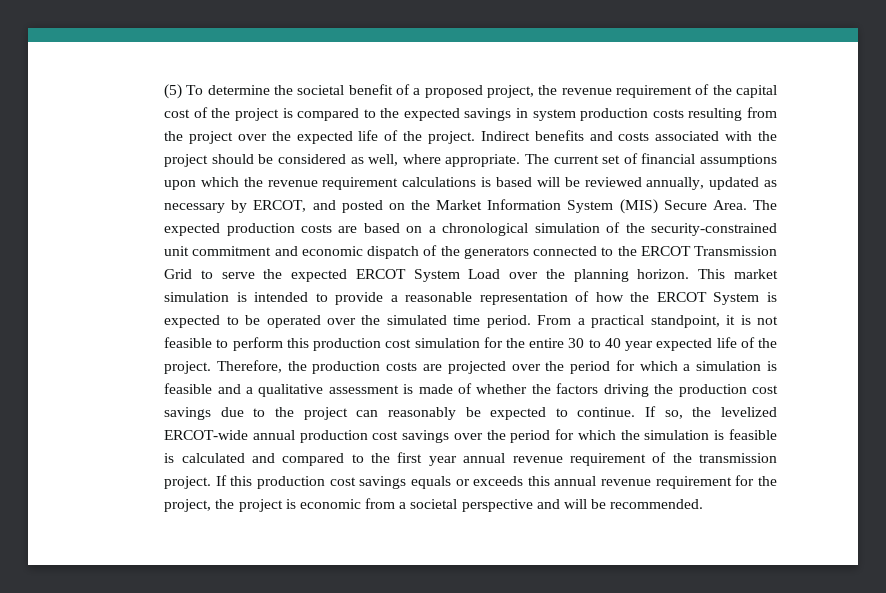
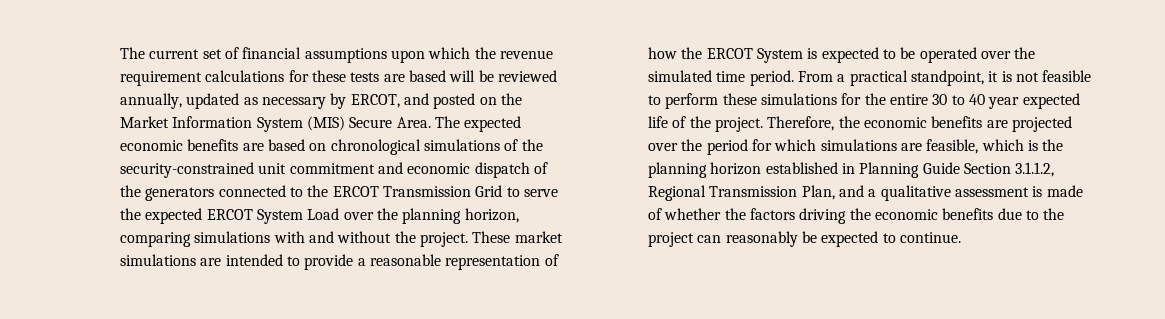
[164,84,778,99] [164,107,777,121] [164,130,777,144] [164,154,521,167] (5) To determine the societal benefit of a proposed project, the revenue requirement of the capital cost of the project is compared to the expected savings in system production costs resulting from the project over the expected life of the project. Indirect benefits and costs associated with the project should be considered as well, where appropriate. -> (120, 53) none
[481,177,492,187] is -> [288,70,405,82] for these tests are
[226,223,333,236] production costs -> [120,139,239,151] economic benefits
[428,223,600,236] a chronological simulation -> [330,139,500,155] chronological simulations
[637,269,778,279] [164,292,247,302] horizon. This market simulation is -> [464,208,519,223] [120,231,563,247] [120,254,222,266] horizon, comparing simulations with and without the project. These market simulations are
[286,338,480,351] this production cost simulation -> [722,93,837,105] these simulations
[312,361,418,374] production costs -> [863,116,983,128] economic benefits
[683,361,778,371] [164,383,213,394] a simulation is feasible -> [820,139,1064,154] [648,162,1055,178] [648,185,835,201] simulations are feasible, which is the planning horizon established in Planning Guide Section 3.1.1.2, Regional Transmission Plan,
[678,384,779,397] [164,407,212,420] production cost savings -> [874,208,994,220] economic benefits
[645,406,777,419] [164,429,777,443] [164,452,777,466] [164,475,778,489] [164,498,704,512] If so, the levelized ERCOT-wide annual production cost savings over the period for which the simulation is feasible is calculated and compared to the first year annual revenue requirement of the transmission project. If this production cost savings equals or exceeds this annual revenue requirement for the project, the project is economic from a societal perspective and will be recommended. -> (961, 237) none

